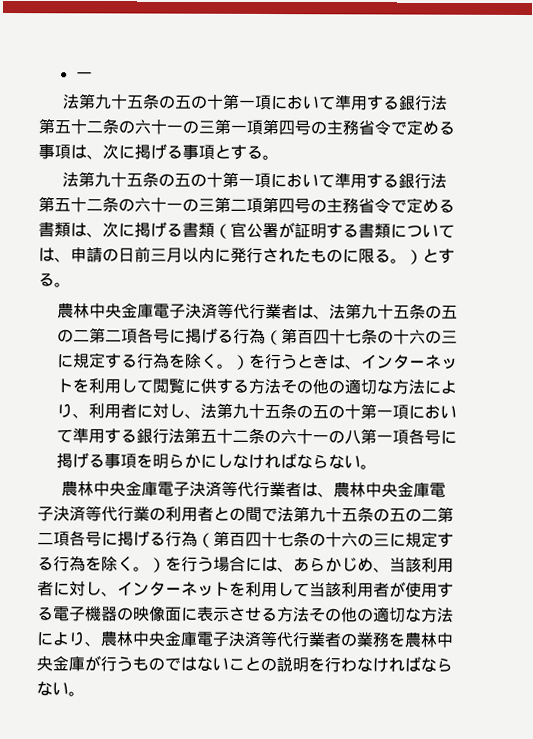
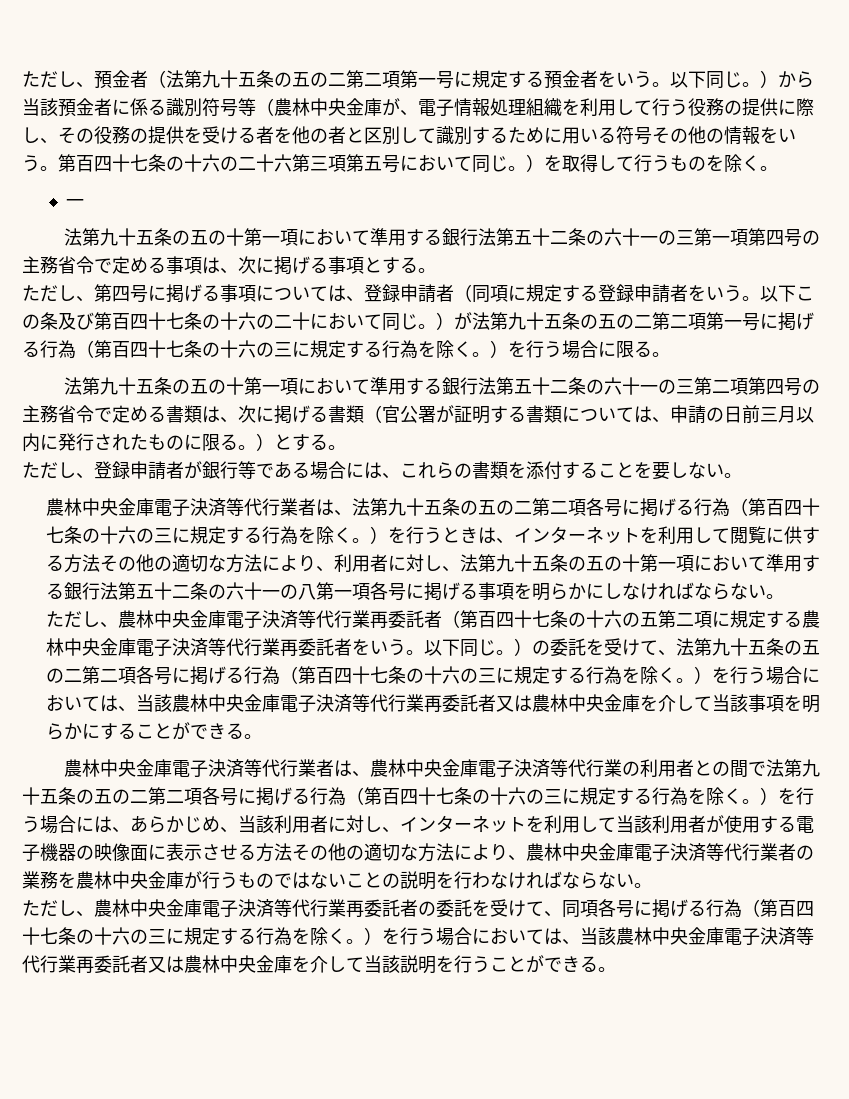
(75, 76) none -> [22,70,814,89] [22,98,814,117] [22,126,796,145] [22,154,778,173] ただし、預金者（法第九十五条の五の二第二項第一号に規定する預金者をいう。以下同じ。）から当該預金者に係る識別符号等（農林中央金庫が、電子情報処理組織を利用して行う役務の提供に際し、その役務の提供を受ける者を他の者と区別して識別するために用いる符号その他の情報をいう。第百四十七条の十六の二十六第三項第五号において同じ。）を取得して行うものを除く。 //
(279, 157) none -> [22,284,814,303] [22,312,814,331] [22,340,670,359] // ただし、第四号に掲げる事項については、登録申請者（同項に規定する登録申請者をいう。以下この条及び第百四十七条の十六の二十において同じ。）が法第九十五条の五の二第二項第一号に掲げる行為（第百四十七条の十六の三に規定する行為を除く。）を行う場合に限る。
(71, 285) none -> [22,461,742,480] // ただし、登録申請者が銀行等である場合には、これらの書類を添付することを要しない。
(378, 467) none -> [46,610,821,629] [46,638,821,657] [46,666,821,685] [46,694,821,713] [46,722,263,740] // ただし、農林中央金庫電子決済等代行業再委託者（第百四十七条の十六の五第二項に規定する農林中央金庫電子決済等代行業再委託者をいう。以下同じ。）の委託を受けて、法第九十五条の五の二第二項各号に掲げる行為（第百四十七条の十六の三に規定する行為を除く。）を行う場合においては、当該農林中央金庫電子決済等代行業再委託者又は農林中央金庫を介して当該事項を明らかにすることができる。
(85, 694) none -> [22,899,814,918] [22,927,814,946] [22,955,616,974] // ただし、農林中央金庫電子決済等代行業再委託者の委託を受けて、同項各号に掲げる行為（第百四十七条の十六の三に規定する行為を除く。）を行う場合においては、当該農林中央金庫電子決済等代行業再委託者又は農林中央金庫を介して当該説明を行うことができる。

